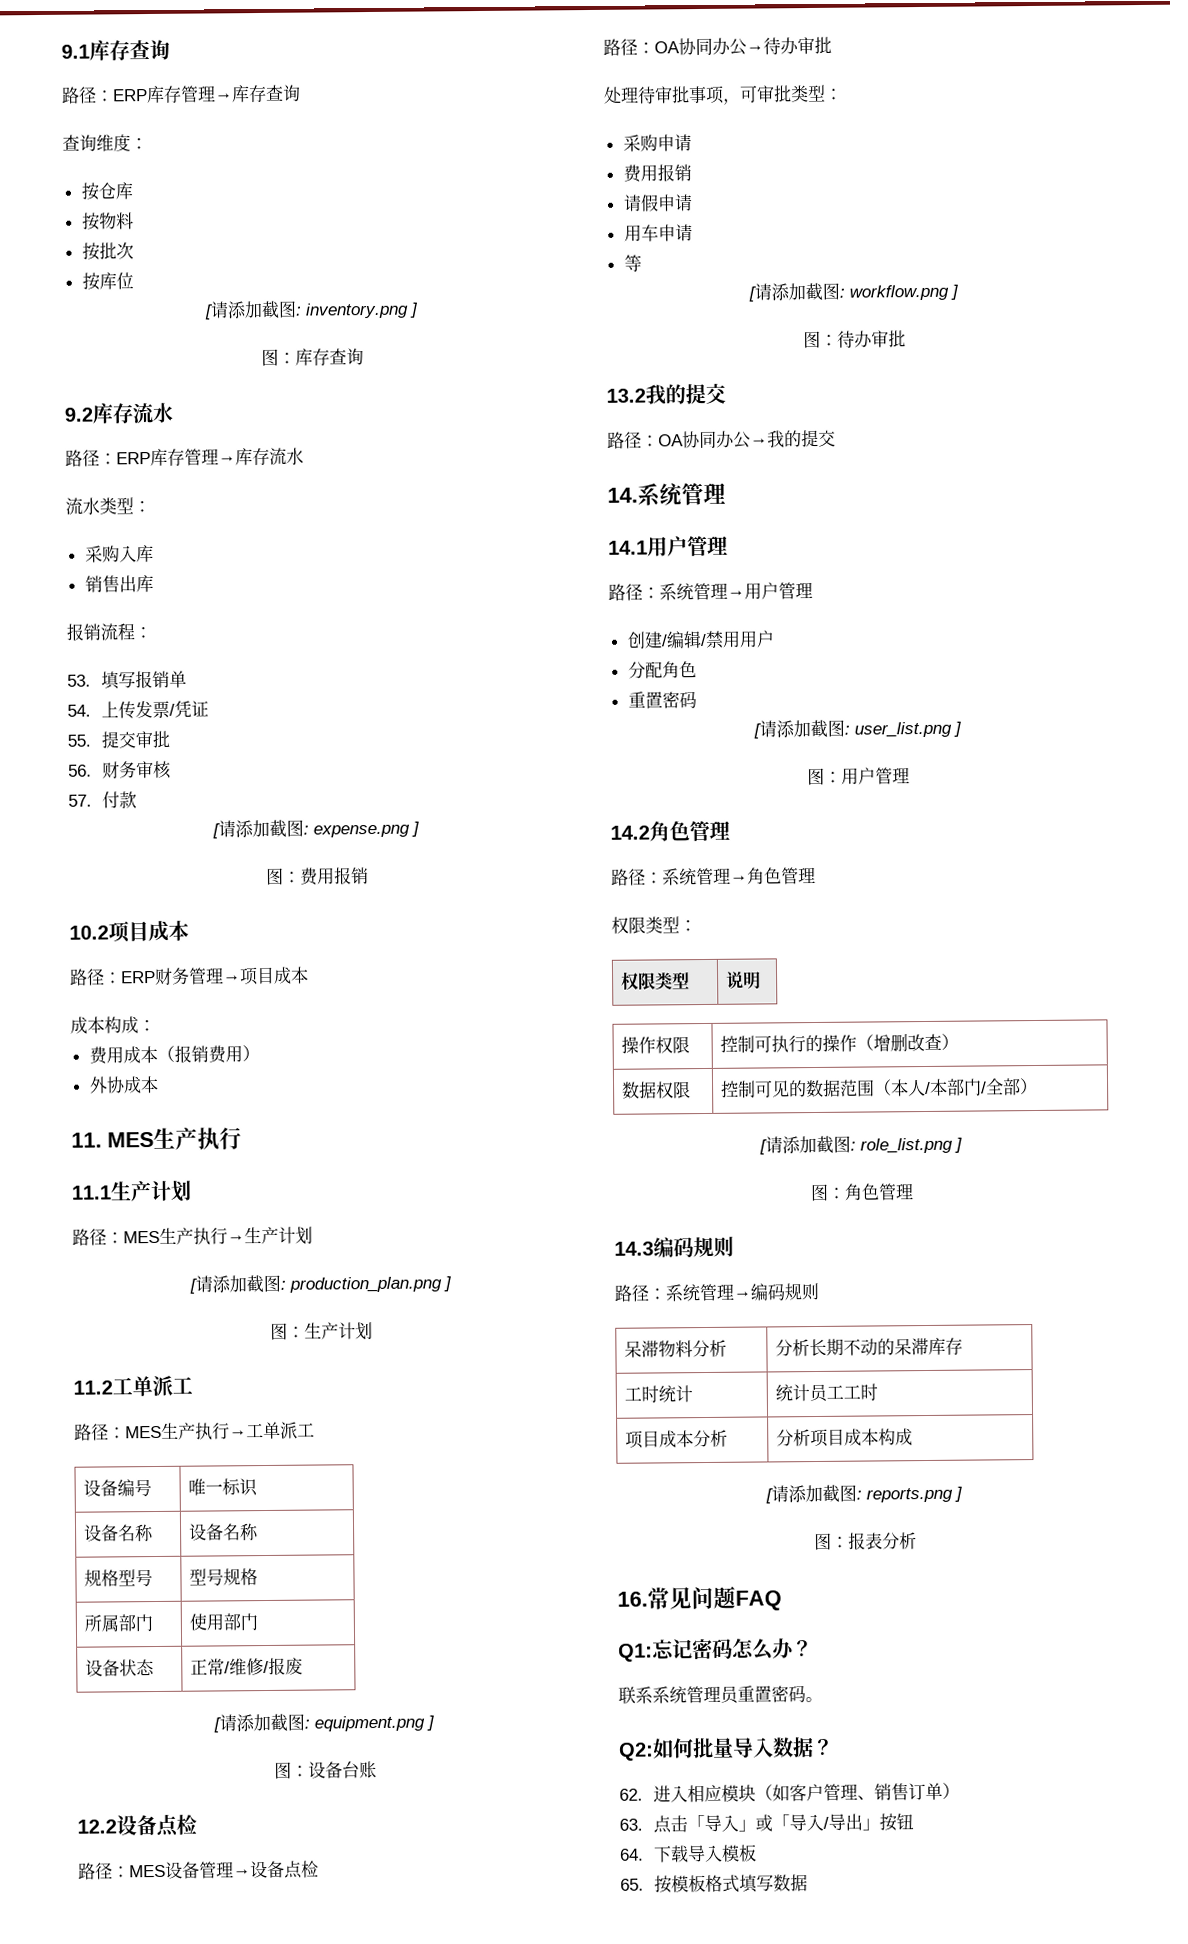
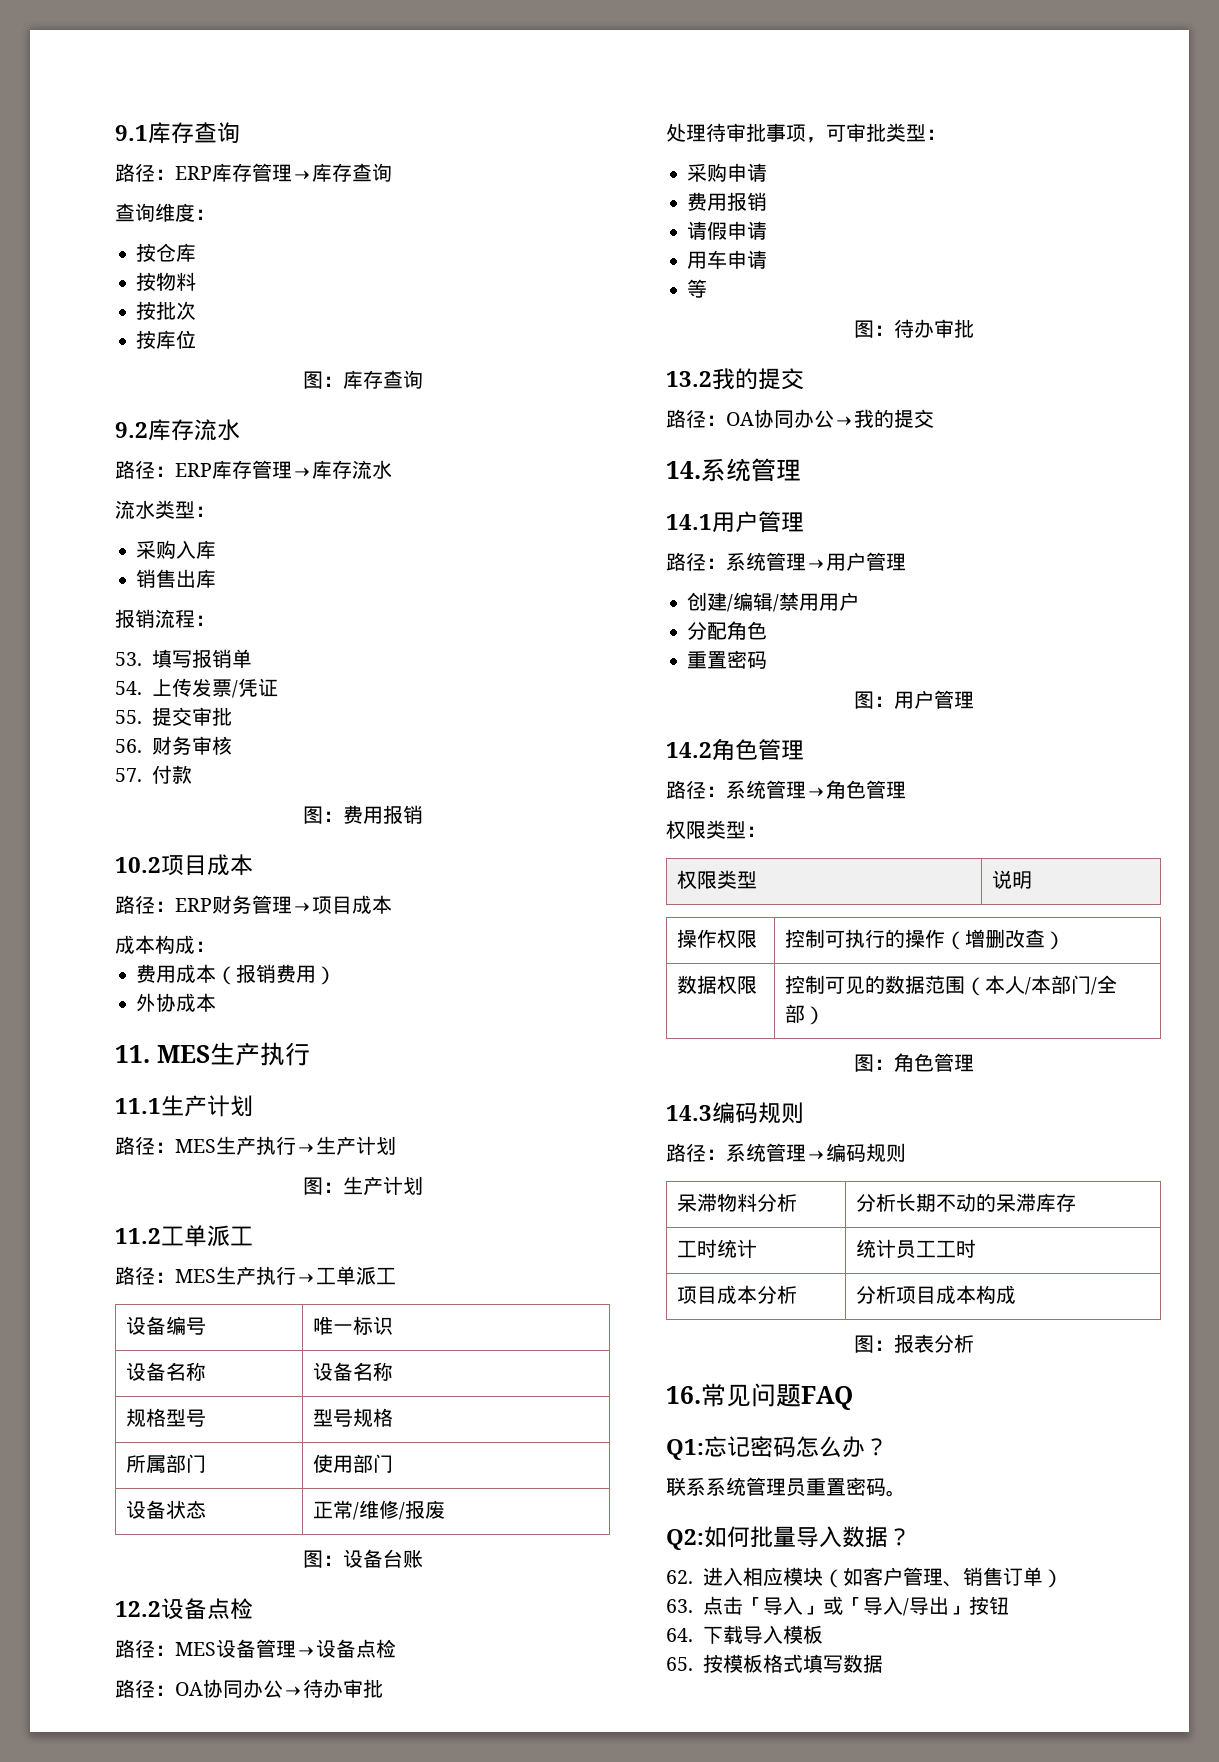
[204,300,419,320] // [请添加截图: inventory.png ] -> (197, 339) none
[212,819,420,839] // [请添加截图: expense.png ] -> (192, 774) none
[188,1274,452,1294] // [请添加截图: production_plan.png ] -> (396, 1145) none
[213,1713,435,1733] // [请添加截图: equipment.png ] -> (446, 1509) none
[747,282,959,302] // [请添加截图: workflow.png ] -> (708, 288) none
[752,719,962,739] // [请添加截图: user_list.png ] -> (768, 660) none
[759,1135,963,1155] // [请添加截图: role_list.png ] -> (826, 1015) none
[765,1484,963,1504] // [请添加截图: reports.png ] -> (1017, 1294) none

